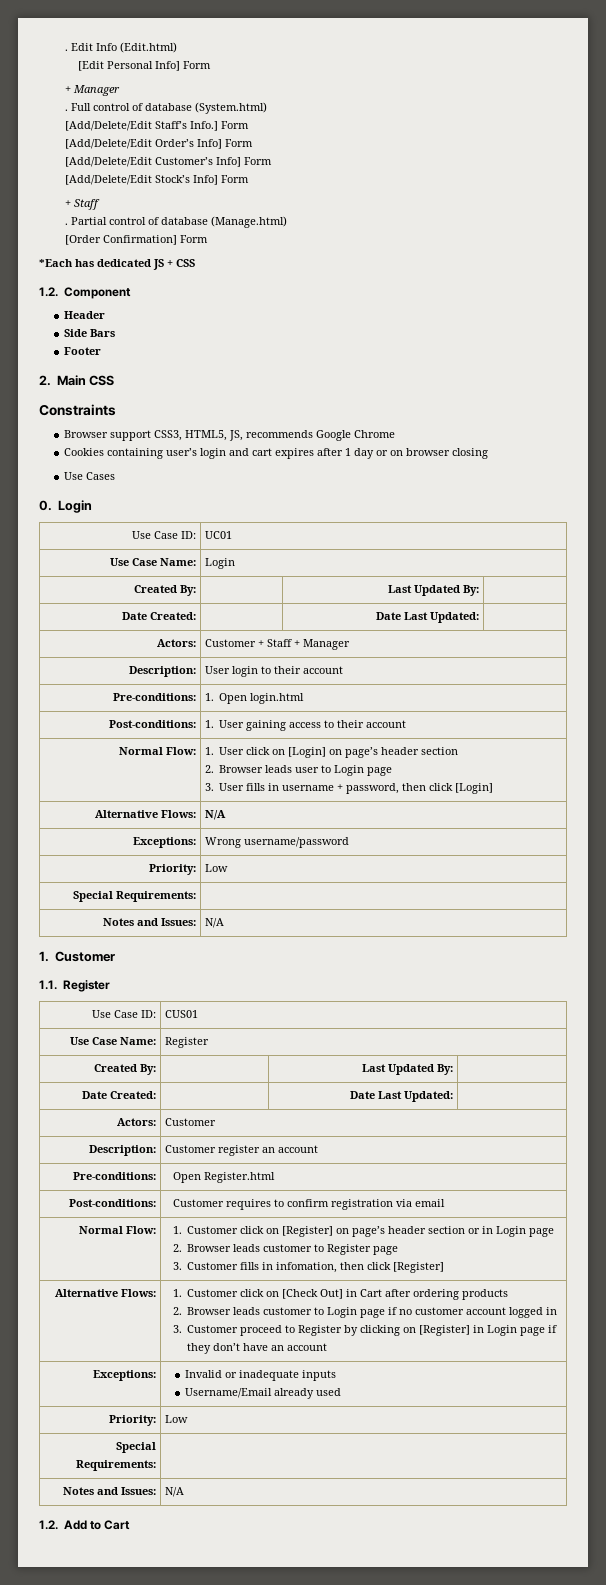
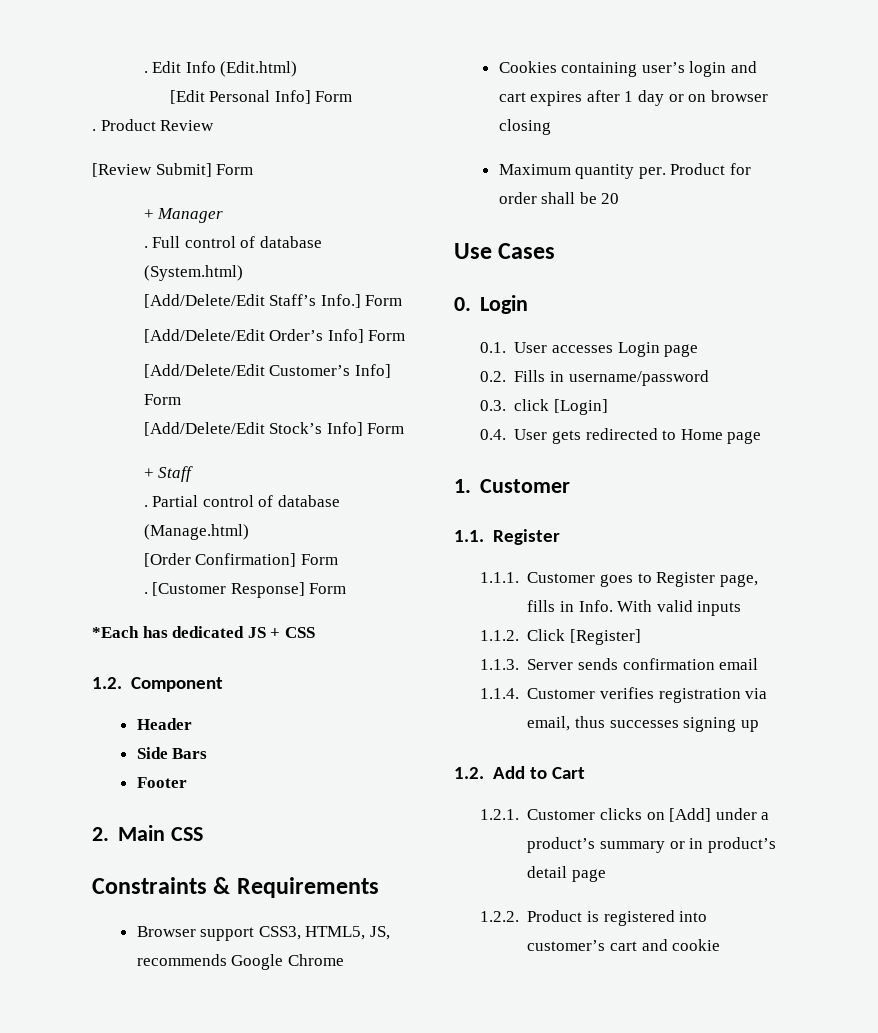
(212, 65) none -> [92,119,215,131] [92,163,254,177] // . Product Review // [Review Submit] Form
(209, 239) none -> [143,582,347,598] // . [Customer Response] Form
(116, 410) none -> [213,877,379,898] & Requirements
[64,472,116,480] [39,500,92,513] [132,531,197,539] [204,531,232,539] [110,558,197,566] [204,558,235,569] [134,585,197,596] [388,585,480,596] [122,612,197,620] [376,612,480,623] [157,639,197,647] [204,639,350,650] [129,666,197,677] [204,666,343,677] [113,693,197,701] [204,693,305,704] [109,720,197,728] [204,720,407,731] [119,747,197,755] [204,747,459,758] [204,765,393,776] [204,783,494,794] [95,810,197,818] [204,810,226,820] [133,837,197,848] [204,837,349,848] [149,864,197,875] [204,864,228,872] [73,891,197,902] [103,918,197,926] [204,918,224,928] [39,951,115,962] [39,980,110,992] [92,1010,157,1018] [164,1010,198,1018] [70,1037,157,1045] [164,1037,209,1048] [94,1064,157,1075] [362,1064,454,1075] [82,1091,157,1099] [350,1091,454,1102] [117,1118,157,1126] [164,1118,216,1126] [89,1145,157,1156] [164,1145,318,1156] [73,1172,157,1180] [172,1172,275,1183] [69,1199,157,1207] [172,1199,445,1210] [79,1226,157,1234] [172,1226,555,1237] [172,1244,399,1255] [172,1262,445,1273] [55,1289,157,1297] [172,1289,509,1300] [172,1307,558,1318] [172,1325,558,1336] [187,1343,328,1354] [93,1370,157,1381] [184,1370,336,1381] [184,1388,341,1399] [109,1415,157,1426] [164,1415,188,1423] [116,1442,157,1453] [76,1460,157,1471] [63,1487,157,1495] [164,1487,184,1497] [39,1520,130,1530] Use Cases // 0. Login // Use Case ID: | UC01 // Use Case Name: | Login // Created By: | | Last Updated By: | // Date Created: | | Date Last Updated: | // Actors: | Customer + Staff + Manager // Description: | User login to their account // Pre-conditions: | 1. Open login.html // Post-conditions: | 1. User gaining access to their account // Normal Flow: | 1. User click on [Login] on page’s header section // 2. Browser leads user to Login page // 3. User fills in username + password, then click [Login] // Alternative Flows: | N/A // Exceptions: | Wrong username/password // Priority: | Low // Special Requirements: | // Notes and Issues: | N/A // 1. Customer // 1.1. Register // Use Case ID: | CUS01 // Use Case Name: | Register // Created By: | | Last Updated By: | // Date Created: | | Date Last Updated: | // Actors: | Customer // Description: | Customer register an account // Pre-conditions: | Open Register.html // Post-conditions: | Customer requires to confirm registration via email // Normal Flow: | 1. Customer click on [Register] on page’s header section or in Login page // 2. Browser leads customer to Register page // 3. Customer fills in infomation, then click [Register] // Alternative Flows: | 1. Customer click on [Check Out] in Cart after ordering products // 2. Browser leads customer to Login page if no customer account logged in // 3. Customer proceed to Register by clicking on [Register] in Login page if they don’t have an account // Exceptions: | Invalid or inadequate inputs // Username/Email already used // Priority: | Low // Special Requirements: | // Notes and Issues: | N/A // 1.2. Add to Cart -> [498,163,751,179] [498,192,620,204] [454,243,556,259] [454,295,528,314] [479,342,699,357] [479,370,709,386] [479,399,608,415] [479,428,762,444] [454,479,570,493] [454,529,560,545] [479,572,758,587] [527,600,742,616] [479,629,641,645] [479,658,759,670] [479,687,768,703] [527,716,759,732] [454,766,585,779] [479,808,770,822] [527,837,776,853] [527,866,606,882] [479,910,708,926] [527,939,721,951] Maximum quantity per. Product for order shall be 20 // Use Cases // 0. Login // 0.1. User accesses Login page // 0.2. Fills in username/password // 0.3. click [Login] // 0.4. User gets redirected to Home page // 1. Customer // 1.1. Register // 1.1.1. Customer goes to Register page, fills in Info. With valid inputs // 1.1.2. Click [Register] // 1.1.3. Server sends confirmation email // 1.1.4. Customer verifies registration via email, thus successes signing up // 1.2. Add to Cart // 1.2.1. Customer clicks on [Add] under a product’s summary or in product’s detail page // 1.2.2. Product is registered into customer’s cart and cookie

